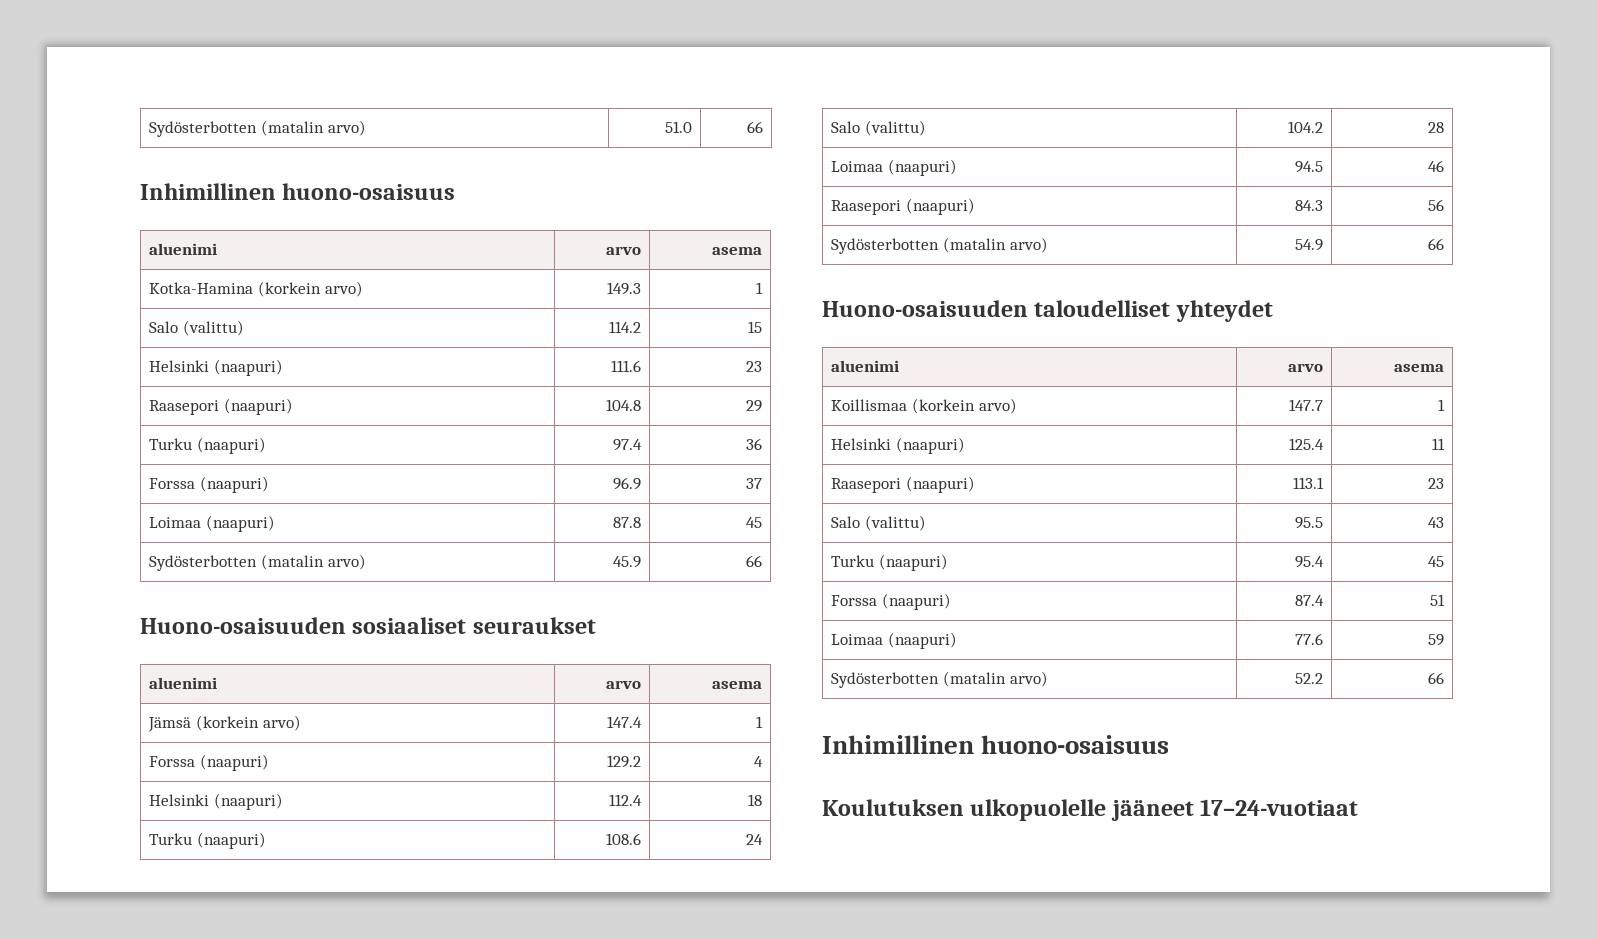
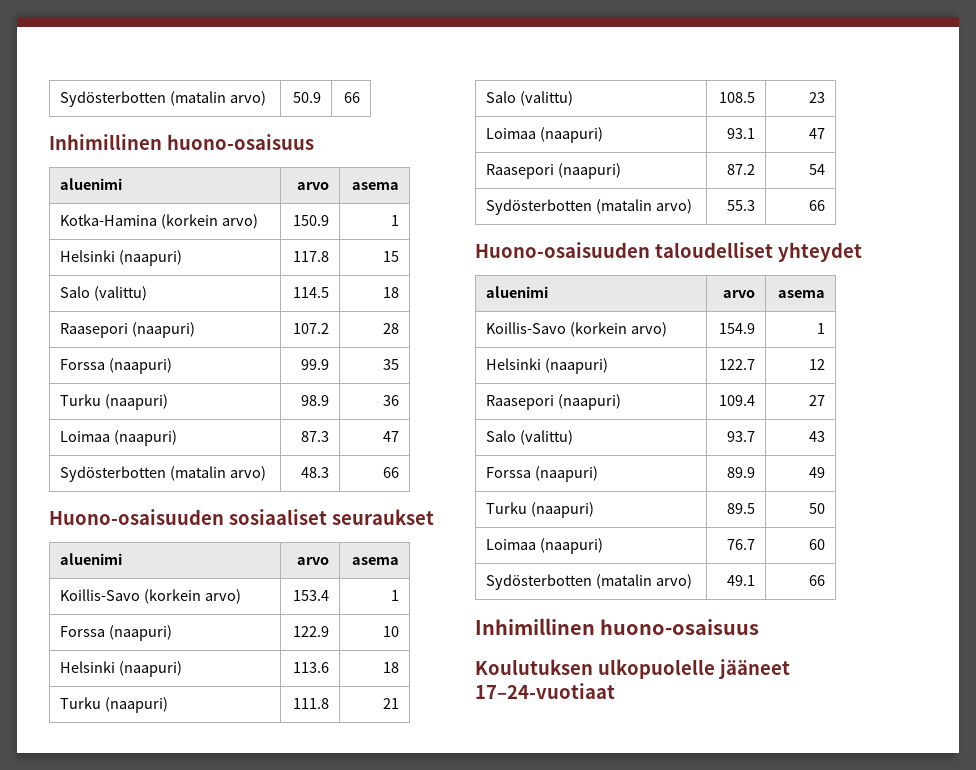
[149,120,366,137] [664,121,692,133] Sydösterbotten (matalin arvo) | 51.0 -> [60,91,266,107] [292,92,321,103] Sydösterbotten (matalin arvo) | 50.9
[606,282,641,295] [755,282,763,294] [149,320,245,336] [608,321,641,333] [747,321,762,333] [149,359,284,376] [610,360,641,372] [745,361,762,372] [149,398,294,415] [605,399,641,411] [745,400,762,412] [149,437,267,454] [612,439,642,451] 149.3 | 1 // Salo (valittu) | 114.2 | 15 // Helsinki (naapuri) | 111.6 | 23 // Raasepori (naapuri) | 104.8 | 29 // Turku (naapuri) | 97.4 -> [292,215,329,226] [390,215,399,226] [60,250,182,266] [292,251,329,262] [382,251,399,262] [60,286,147,301] [292,287,329,298] [382,287,399,298] [60,322,195,338] [292,323,329,334] [382,323,399,334] [60,358,172,374] [300,359,329,370] [382,359,399,370] [60,394,168,410] [300,395,329,406] 150.9 | 1 // Helsinki (naapuri) | 117.8 | 15 // Salo (valittu) | 114.5 | 18 // Raasepori (naapuri) | 107.2 | 28 // Forssa (naapuri) | 99.9 | 35 // Turku (naapuri) | 98.9
[149,476,270,493] [612,477,641,490] [745,478,762,489] [149,515,276,532] [612,517,641,528] [745,517,762,528] [149,554,366,571] [612,556,641,568] // Forssa (naapuri) | 96.9 | 37 // Loimaa (naapuri) | 87.8 | 45 // Sydösterbotten (matalin arvo) | 45.9 -> [60,430,177,446] [300,431,329,442] [382,431,399,442] [60,466,266,482] [300,467,329,478] // Loimaa (naapuri) | 87.3 | 47 // Sydösterbotten (matalin arvo) | 48.3
[148,715,301,732] [606,716,642,728] Jämsä (korkein arvo) | 147.4 -> [60,589,241,604] [292,590,329,601] Koillis-Savo (korkein arvo) | 153.4
[606,755,641,768] [753,756,763,767] [149,793,284,810] [608,794,642,806] 129.2 | 4 // Helsinki (naapuri) | 112.4 -> [292,626,329,637] [382,626,399,637] [60,661,182,677] [292,662,329,673] 122.9 | 10 // Helsinki (naapuri) | 113.6
[605,833,641,845] [745,834,763,845] [831,120,927,136] [1287,121,1323,133] [1427,122,1444,133] [831,159,958,176] [1294,161,1323,173] [1427,160,1444,172] [831,198,976,215] [1294,200,1323,211] [1427,199,1444,211] [831,237,1048,254] [1294,239,1323,251] 108.6 | 24 // Salo (valittu) | 104.2 | 28 // Loimaa (naapuri) | 94.5 | 46 // Raasepori (naapuri) | 84.3 | 56 // Sydösterbotten (matalin arvo) | 54.9 -> [292,698,329,709] [382,698,399,709] [486,91,573,106] [718,92,755,103] [808,92,825,103] [486,127,603,143] [726,128,755,139] [808,128,825,139] [486,163,621,179] [726,164,755,175] [808,164,825,175] [486,199,692,215] [726,200,755,211] 111.8 | 21 // Salo (valittu) | 108.5 | 23 // Loimaa (naapuri) | 93.1 | 47 // Raasepori (naapuri) | 87.2 | 54 // Sydösterbotten (matalin arvo) | 55.3
[831,398,1017,414] [1288,399,1323,411] [1437,399,1445,411] [831,437,966,454] [1288,438,1324,450] [1431,438,1445,450] [831,476,976,493] [1292,477,1324,489] [1427,478,1444,489] [831,515,927,531] [1294,517,1323,529] Koillismaa (korkein arvo) | 147.7 | 1 // Helsinki (naapuri) | 125.4 | 11 // Raasepori (naapuri) | 113.1 | 23 // Salo (valittu) | 95.5 -> [486,322,667,337] [718,323,755,334] [816,323,825,334] [486,358,608,374] [718,359,755,370] [808,359,825,370] [486,394,621,410] [718,395,755,406] [808,395,825,406] [486,430,573,445] [726,431,755,442] Koillis-Savo (korkein arvo) | 154.9 | 1 // Helsinki (naapuri) | 122.7 | 12 // Raasepori (naapuri) | 109.4 | 27 // Salo (valittu) | 93.7
[831,554,949,571] [1294,556,1324,568] [1427,556,1444,567] [831,593,952,610] [1294,595,1324,606] [1429,594,1445,606] [831,632,958,649] [1294,633,1323,645] [1427,634,1444,646] [831,671,1048,688] [1294,673,1323,684] Turku (naapuri) | 95.4 | 45 // Forssa (naapuri) | 87.4 | 51 // Loimaa (naapuri) | 77.6 | 59 // Sydösterbotten (matalin arvo) | 52.2 -> [486,466,598,482] [726,467,755,478] [808,467,825,478] [486,502,594,518] [726,503,755,514] [808,503,825,514] [486,538,603,554] [726,539,755,550] [808,539,825,550] [486,574,692,590] [726,575,755,586] Forssa (naapuri) | 89.9 | 49 // Turku (naapuri) | 89.5 | 50 // Loimaa (naapuri) | 76.7 | 60 // Sydösterbotten (matalin arvo) | 49.1

